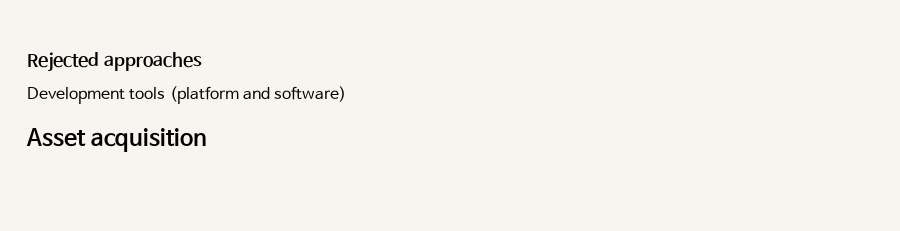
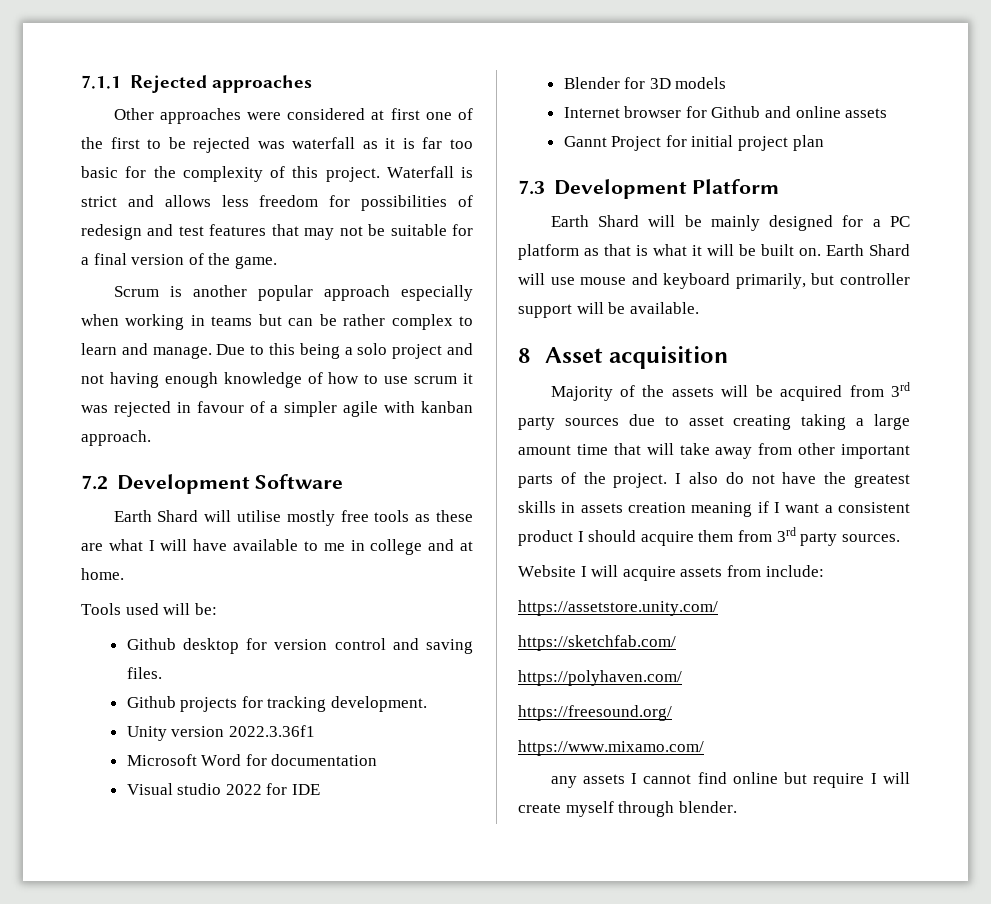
(27, 62) none -> [81,75,121,89] 7.1.1
[27,86,347,104] [26,128,208,152] Development tools (platform and software) // Asset acquisition -> [113,108,474,124] [81,137,474,153] [81,166,473,182] [81,195,473,211] [81,224,474,240] [81,253,277,269] [113,285,473,301] [81,314,474,330] [81,343,473,359] [81,372,474,388] [81,401,474,417] [81,430,151,446] [81,474,344,494] [113,510,474,526] [81,539,473,555] [81,568,124,580] [81,603,217,615] [126,638,473,654] [126,667,162,679] [126,696,427,712] [126,725,315,741] [126,754,378,766] [126,783,320,795] [563,77,727,89] [563,106,888,118] [563,135,824,151] [518,179,780,199] [550,215,910,231] [518,244,910,260] [518,273,910,289] [518,302,699,318] [518,346,729,369] [550,382,910,401] [518,414,910,430] [518,443,910,459] [518,472,910,488] [518,501,910,517] [518,527,900,546] [518,565,824,581] [518,600,718,616] [518,635,676,651] [518,670,682,686] [518,705,672,721] [518,740,704,756] [550,772,910,788] [518,801,737,817] Other approaches were considered at first one of the first to be rejected was waterfall as it is far too basic for the complexity of this project. Waterfall is strict and allows less freedom for possibilities of redesign and test features that may not be suitable for a final version of the game. // Scrum is another popular approach especially when working in teams but can be rather complex to learn and manage. Due to this being a solo project and not having enough knowledge of how to use scrum it was rejected in favour of a simpler agile with kanban approach. // 7.2 Development Software // Earth Shard will utilise mostly free tools as these are what I will have available to me in college and at home. // Tools used will be: // Github desktop for version control and saving files. // Github projects for tracking development. // Unity version 2022.3.36f1 // Microsoft Word for documentation // Visual studio 2022 for IDE // Blender for 3D models // Internet browser for Github and online assets // Gannt Project for initial project plan // 7.3 Development Platform // Earth Shard will be mainly designed for a PC platform as that is what it will be built on. Earth Shard will use mouse and keyboard primarily, but controller support will be available. // 8 Asset acquisition // Majority of the assets will be acquired from 3rd party sources due to asset creating taking a large amount time that will take away from other important parts of the project. I also do not have the greatest skills in assets creation meaning if I want a consistent product I should acquire them from 3rd party sources. // Website I will acquire assets from include: // https://assetstore.unity.com/ // https://sketchfab.com/ // https://polyhaven.com/ // https://freesound.org/ // https://www.mixamo.com/ // any assets I cannot find online but require I will create myself through blender.

